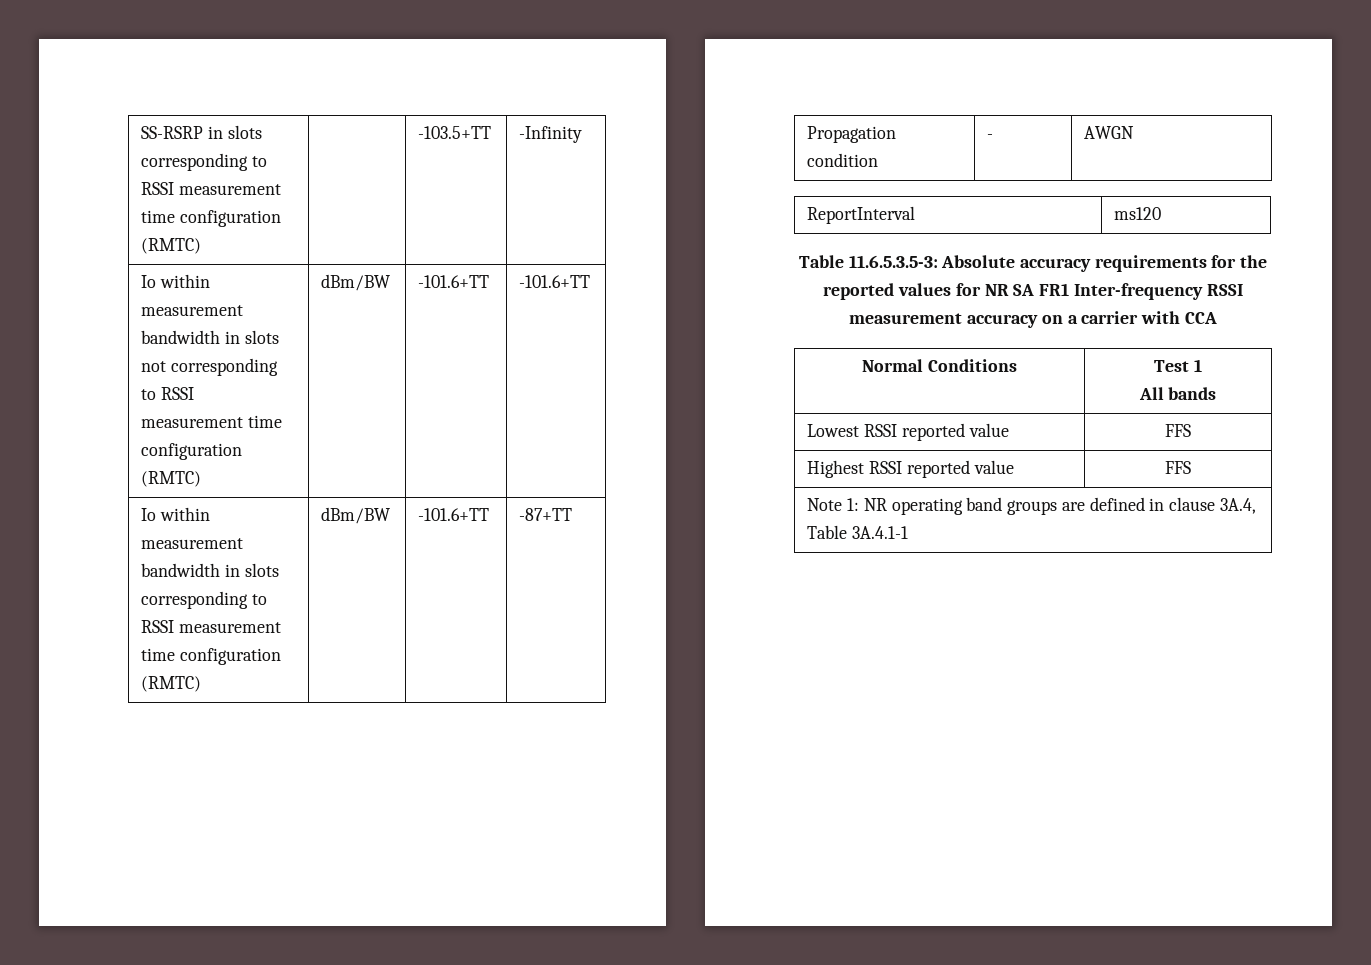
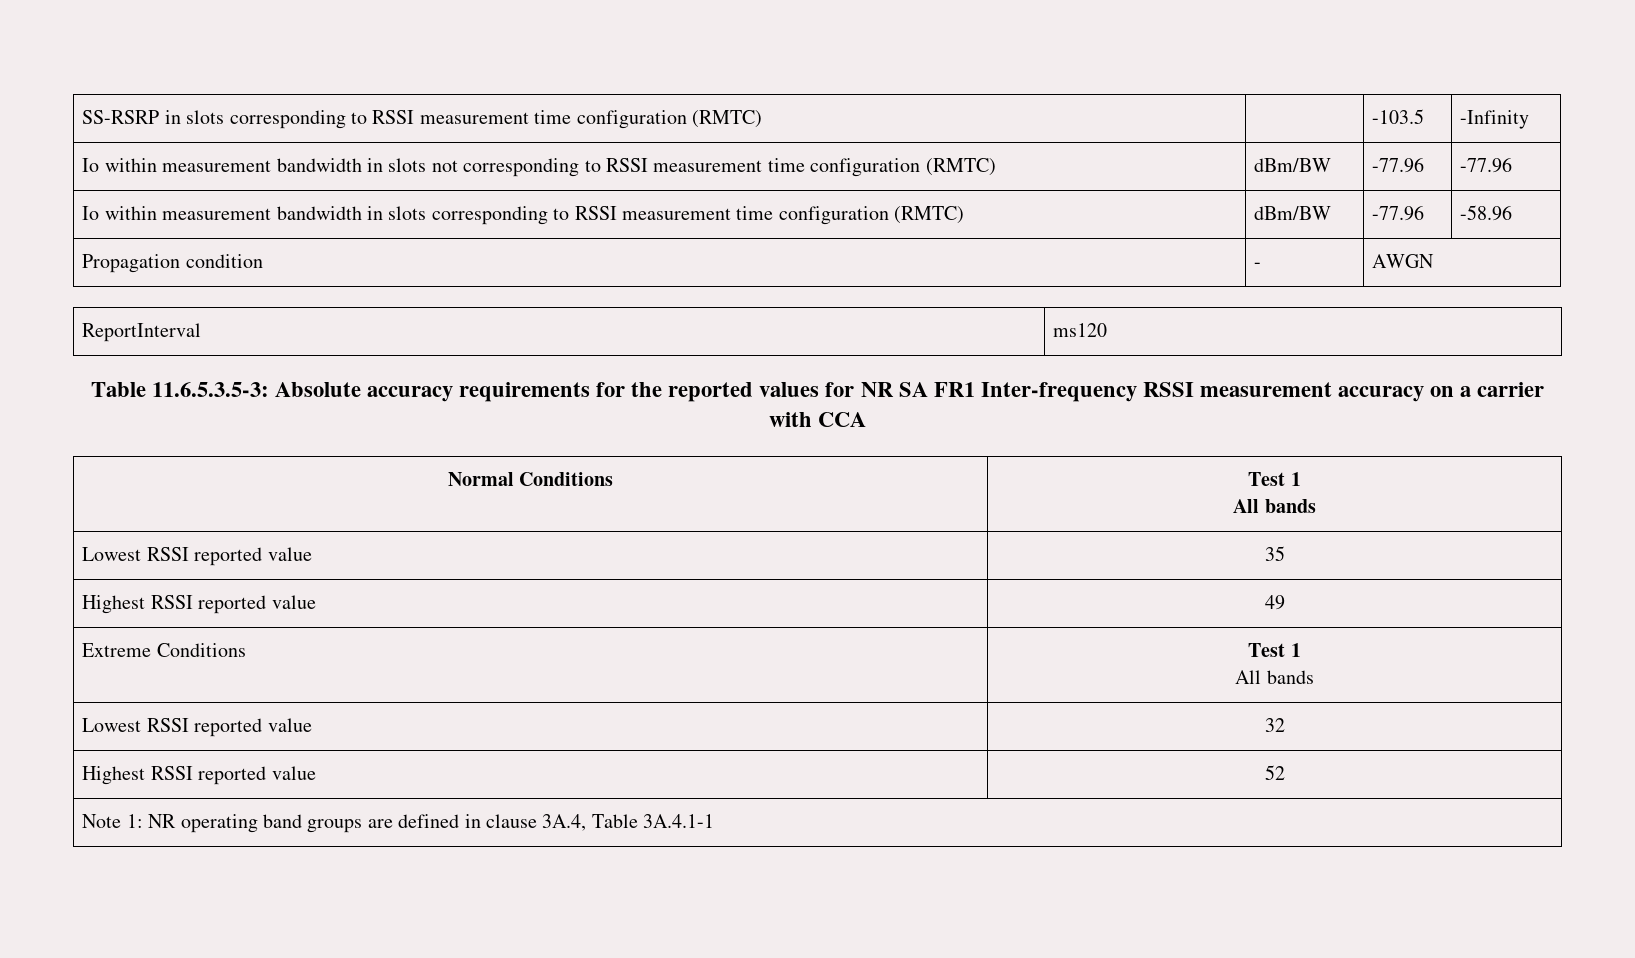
[418,126,492,139] -103.5+TT -> [1372,109,1425,124] -103.5
[418,275,490,288] [519,275,591,288] -101.6+TT | -101.6+TT -> [1372,157,1425,173] [1460,157,1513,173] -77.96 | -77.96
[418,508,490,521] [519,508,573,521] -101.6+TT | -87+TT -> [1372,205,1425,221] [1460,205,1513,221] -77.96 | -58.96
[1165,424,1191,437] [807,460,1014,478] [1165,461,1191,474] FFS // Highest RSSI reported value | FFS -> [1264,546,1285,561] [82,595,316,614] [1264,595,1285,610] [82,643,246,657] [1248,643,1301,657] [1235,670,1314,684] [82,718,312,737] [1264,718,1285,732] [82,766,316,785] [1264,765,1285,780] 35 // Highest RSSI reported value | 49 // Extreme Conditions | Test 1 // All bands // Lowest RSSI reported value | 32 // Highest RSSI reported value | 52

